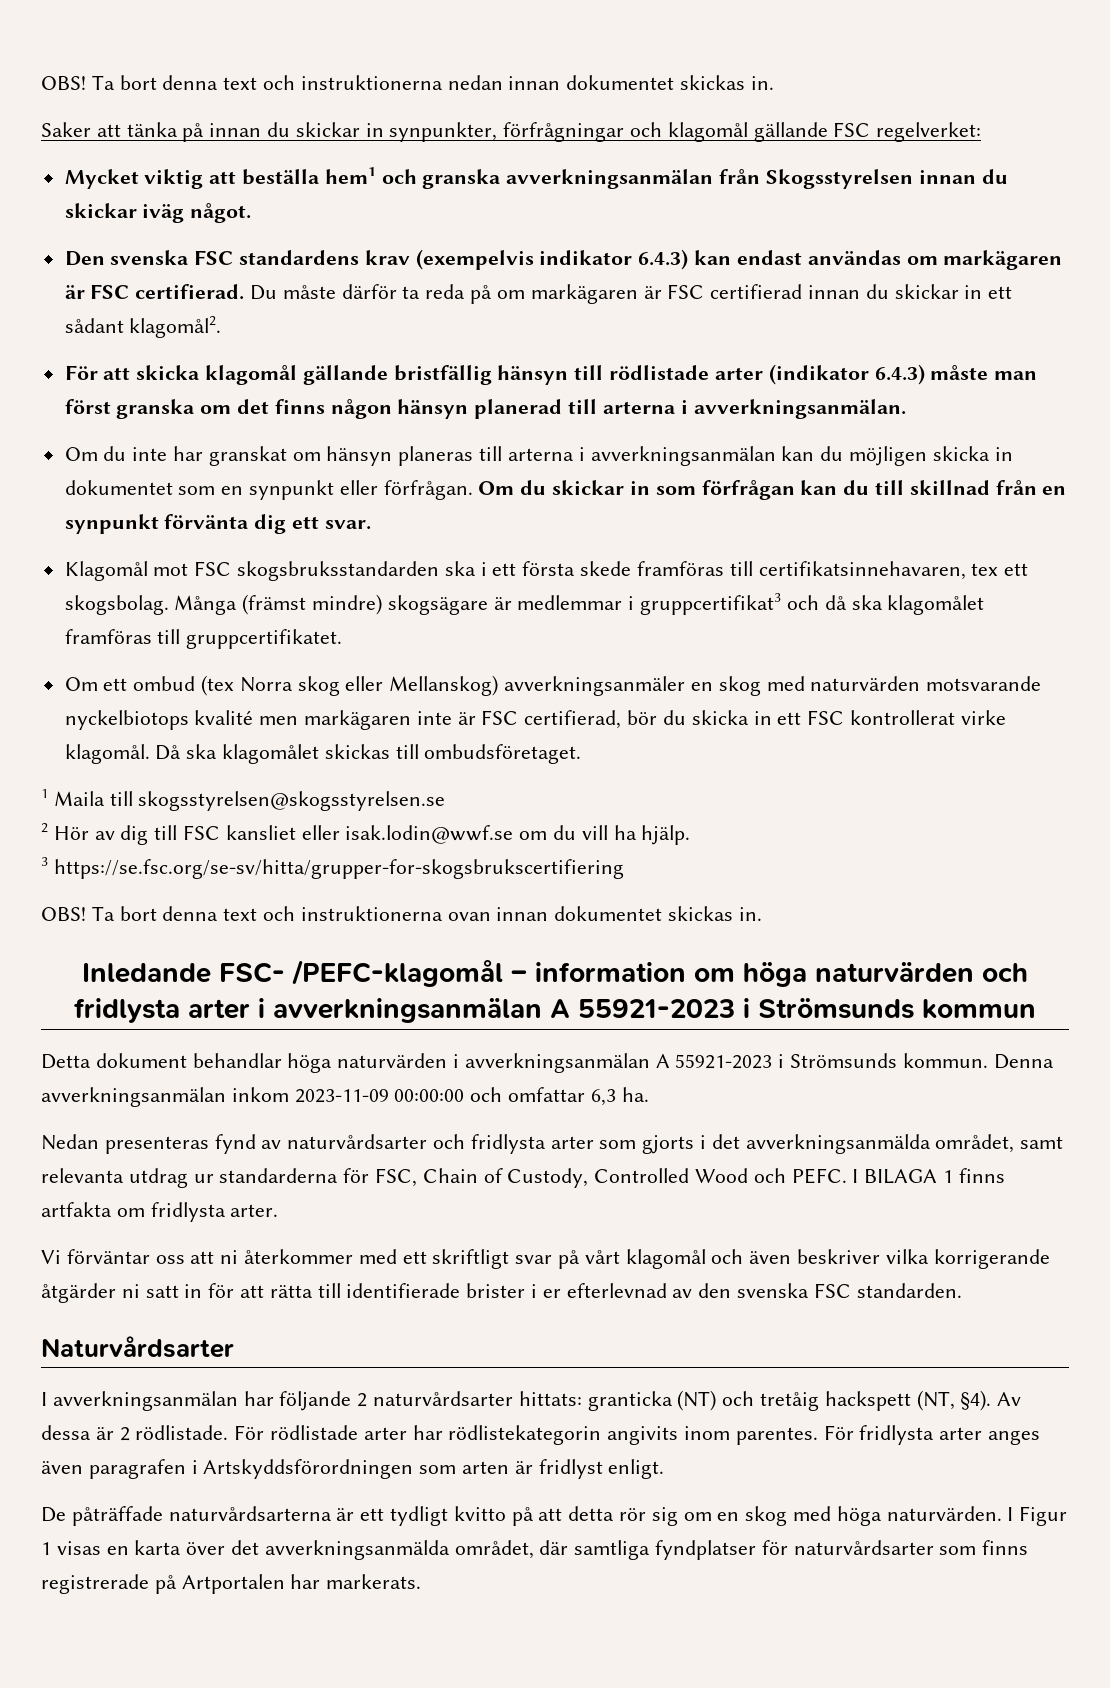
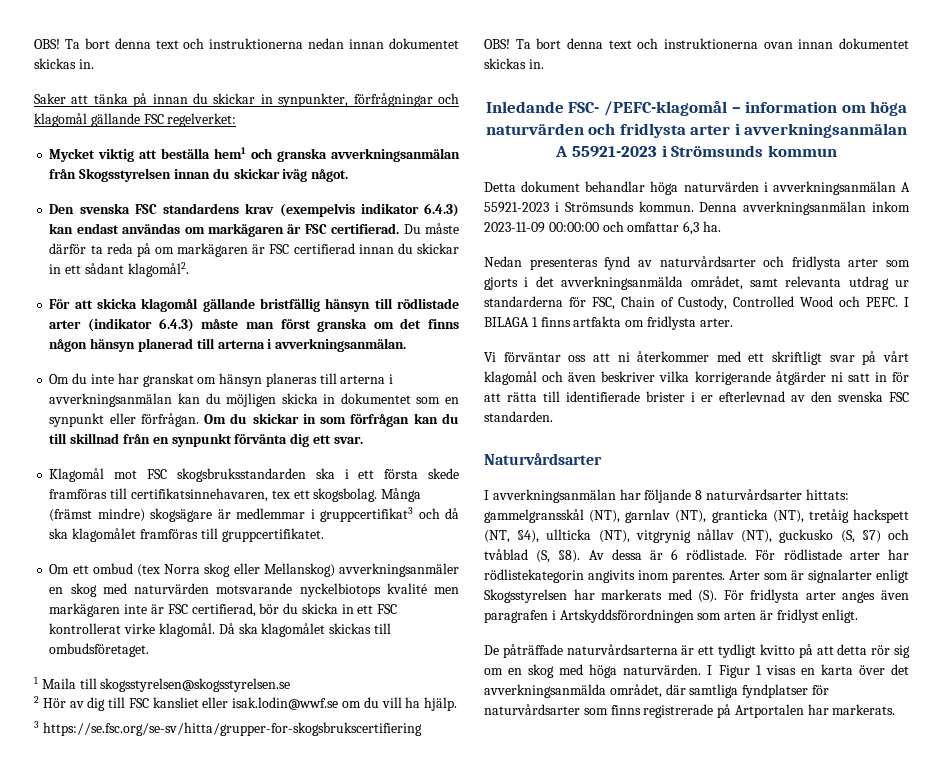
[357,1393,368,1407] 2 -> [695,490,703,500] 8
[587,1390,992,1411] granticka (NT) och tretåig hackspett (NT, §4). -> [484,509,909,523] [484,529,909,543] [484,549,581,563] gammelgransskål (NT), garnlav (NT), granticka (NT), tretåig hackspett (NT, §4), ullticka (NT), vitgrynig nållav (NT), guckusko (S, §7) och tvåblad (S, §8).
[119,1427,130,1441] 2 -> [671,549,679,560] 6
(818, 1436) none -> [729,569,909,583] [484,589,718,603] Arter som är signalarter enligt Skogsstyrelsen har markerats med (S).

